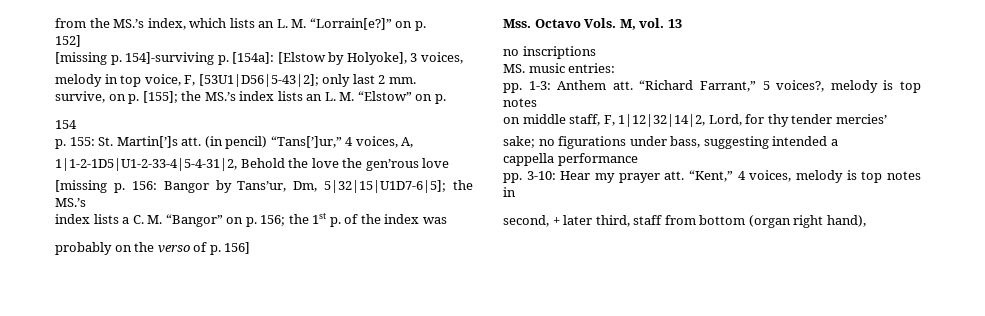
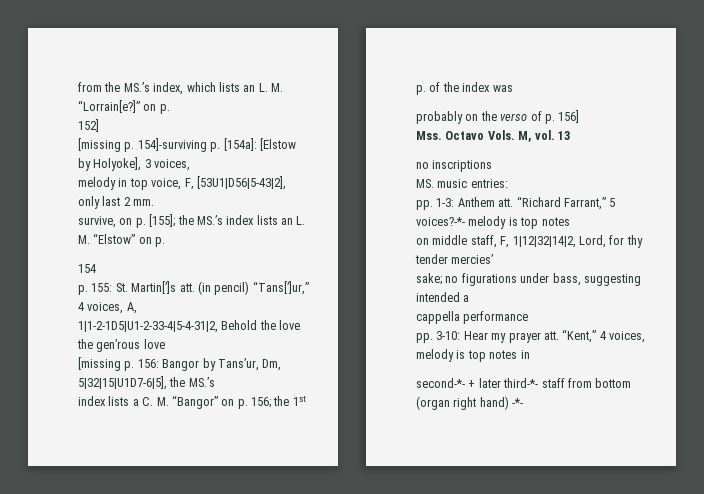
[198,74,319,87] [53U1|D56|5-43|2]; -> [196,176,286,190] [53U1|D56|5-43|2],
[324,180,447,193] 5|32|15|U1D7-6|5]; -> [78,376,167,390] 5|32|15|U1D7-6|5],
[776,80,825,92] voices?, -> [416,217,465,226] voices?-*-
[503,215,549,227] second, -> [416,378,465,388] second-*-
[595,215,630,227] third, -> [503,378,539,388] third-*-
[826,215,866,227] hand), -> [479,396,524,410] hand) -*-

